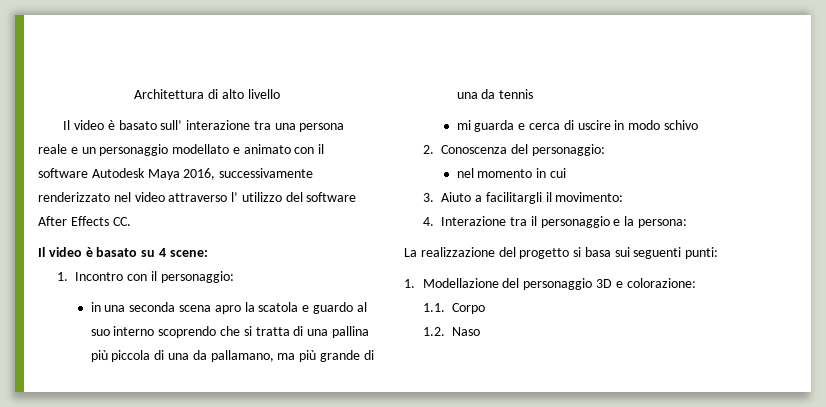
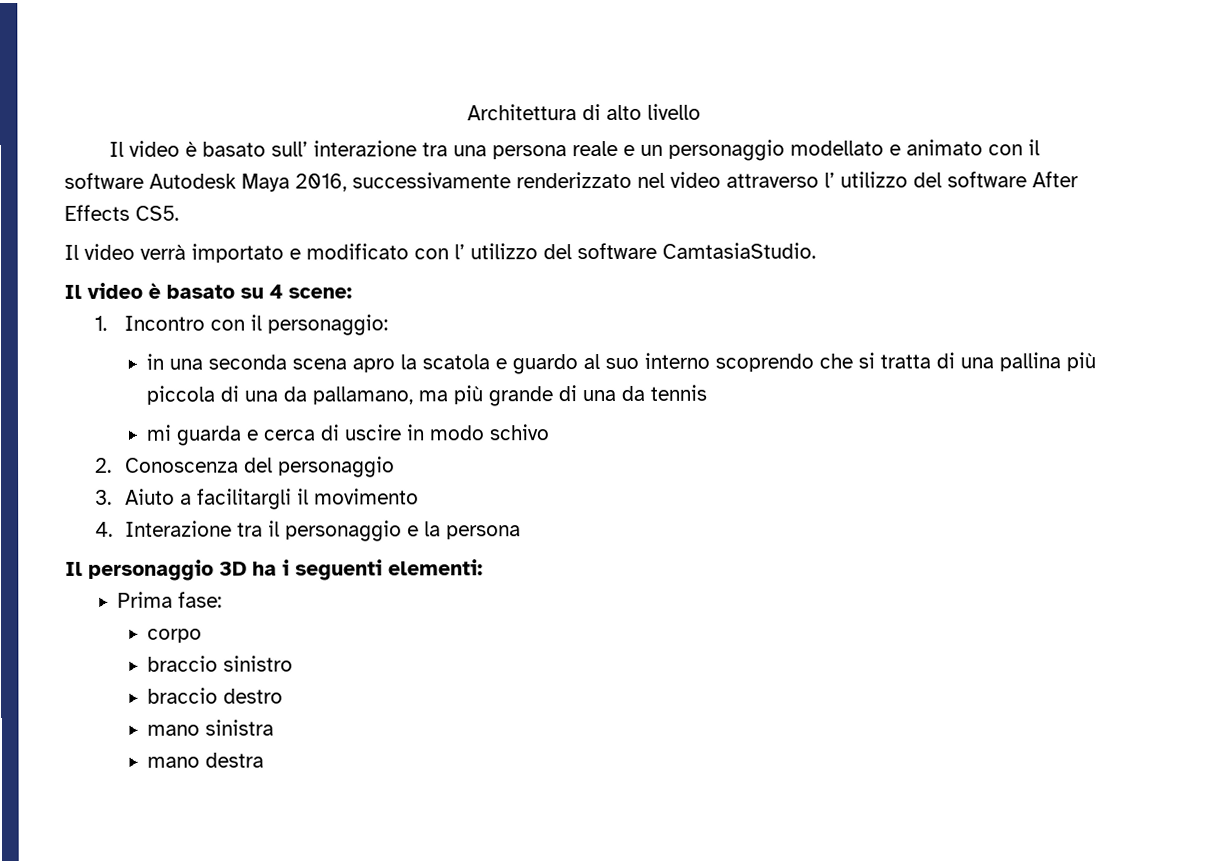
[112,217,131,226] CC. -> [135,205,179,221] [64,242,816,263] CS5. // Il video verrà importato e modificato con l’ utilizzo del software CamtasiaStudio.
[531,144,605,156] [456,168,566,178] personaggio: // nel momento in cui -> [277,456,395,478] personaggio
[555,192,624,202] movimento: -> [313,488,419,505] movimento
[637,219,687,228] [404,247,719,259] [404,278,696,290] [422,303,485,314] [422,327,480,336] persona: // La realizzazione del progetto si basa sui seguenti punti: // 1. Modellazione del personaggio 3D e colorazione: // 1.1. Corpo // 1.2. Naso -> [445,525,521,540] [65,559,483,581] [117,591,223,608] [147,628,203,643] [147,655,294,672] [147,687,284,704] [147,719,275,736] [147,752,265,768] persona // Il personaggio 3D ha i seguenti elementi: // Prima fase: // corpo // braccio sinistro // braccio destro // mano sinistra // mano destra

